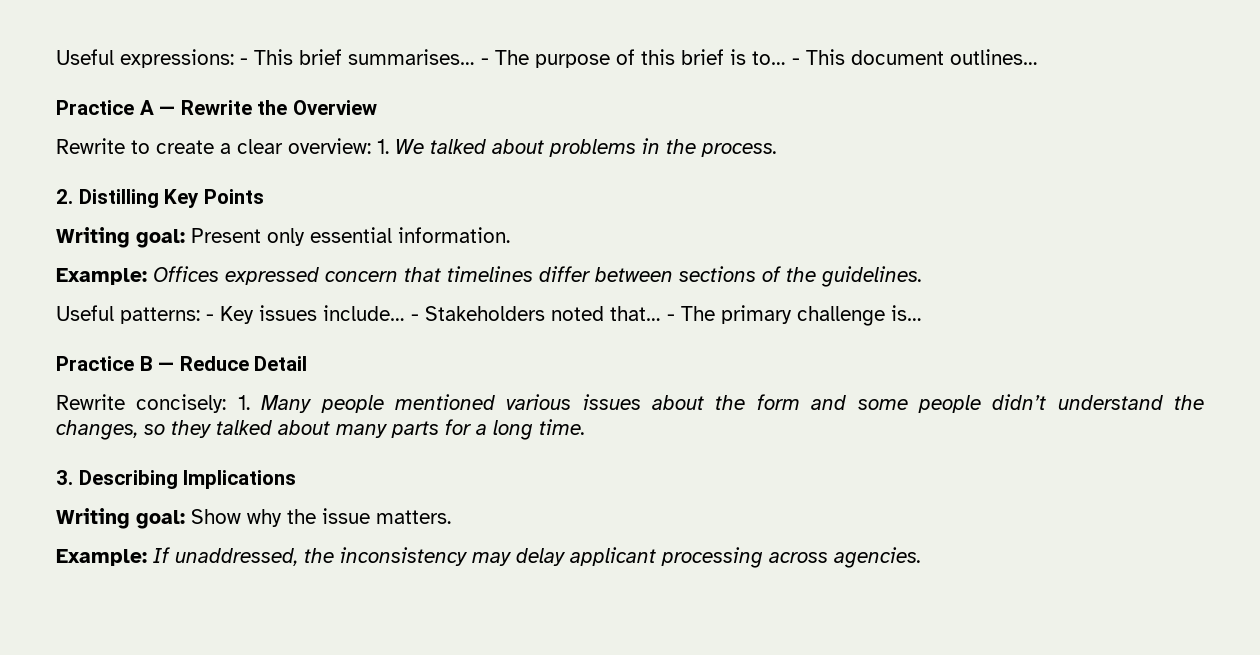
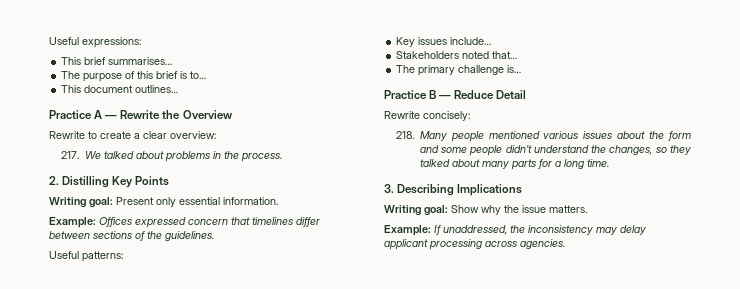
[240,58,248,65] - -> (141, 42) //
[481,58,489,65] - -> (173, 61) //
[792,58,800,65] - -> (207, 75) //
[377,139,389,154] 1. -> [61,151,80,159] // 217.
[206,314,214,321] - -> (123, 256) //
[411,314,419,321] - -> (492, 41) //
[667,314,675,321] - -> (518, 55) //
[237,395,250,410] 1. -> [396,131,415,139] // 218.

